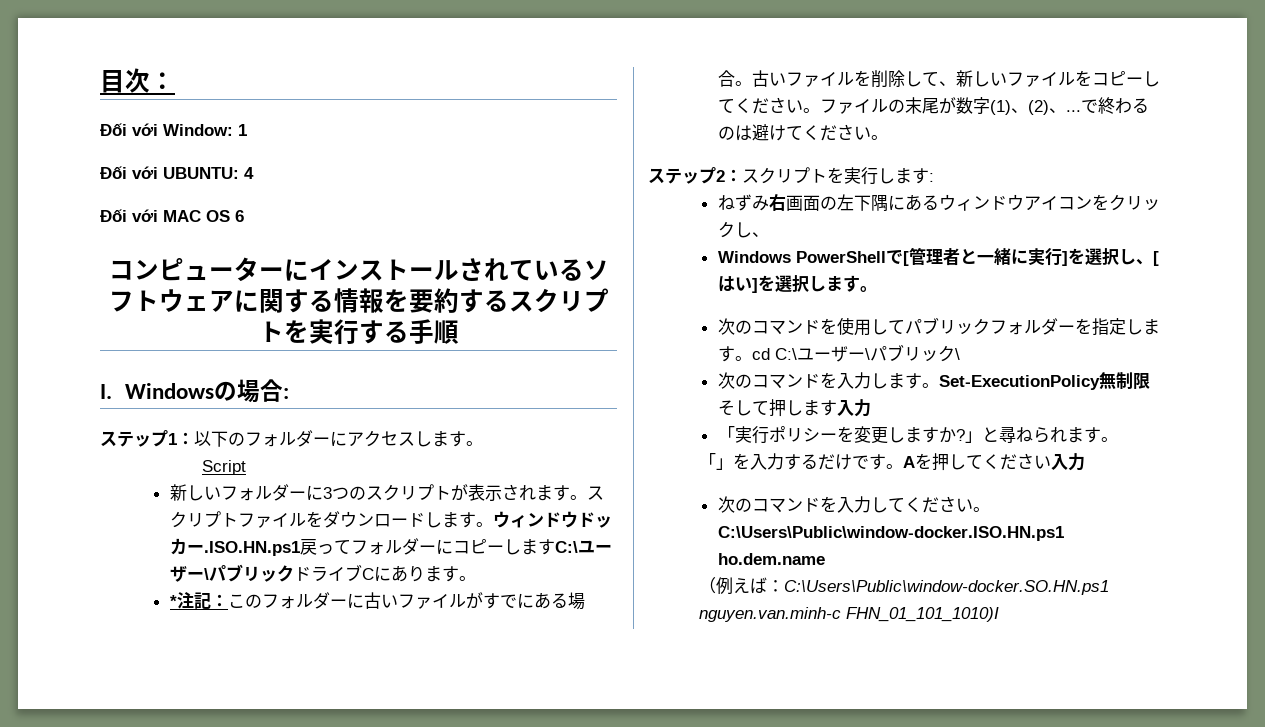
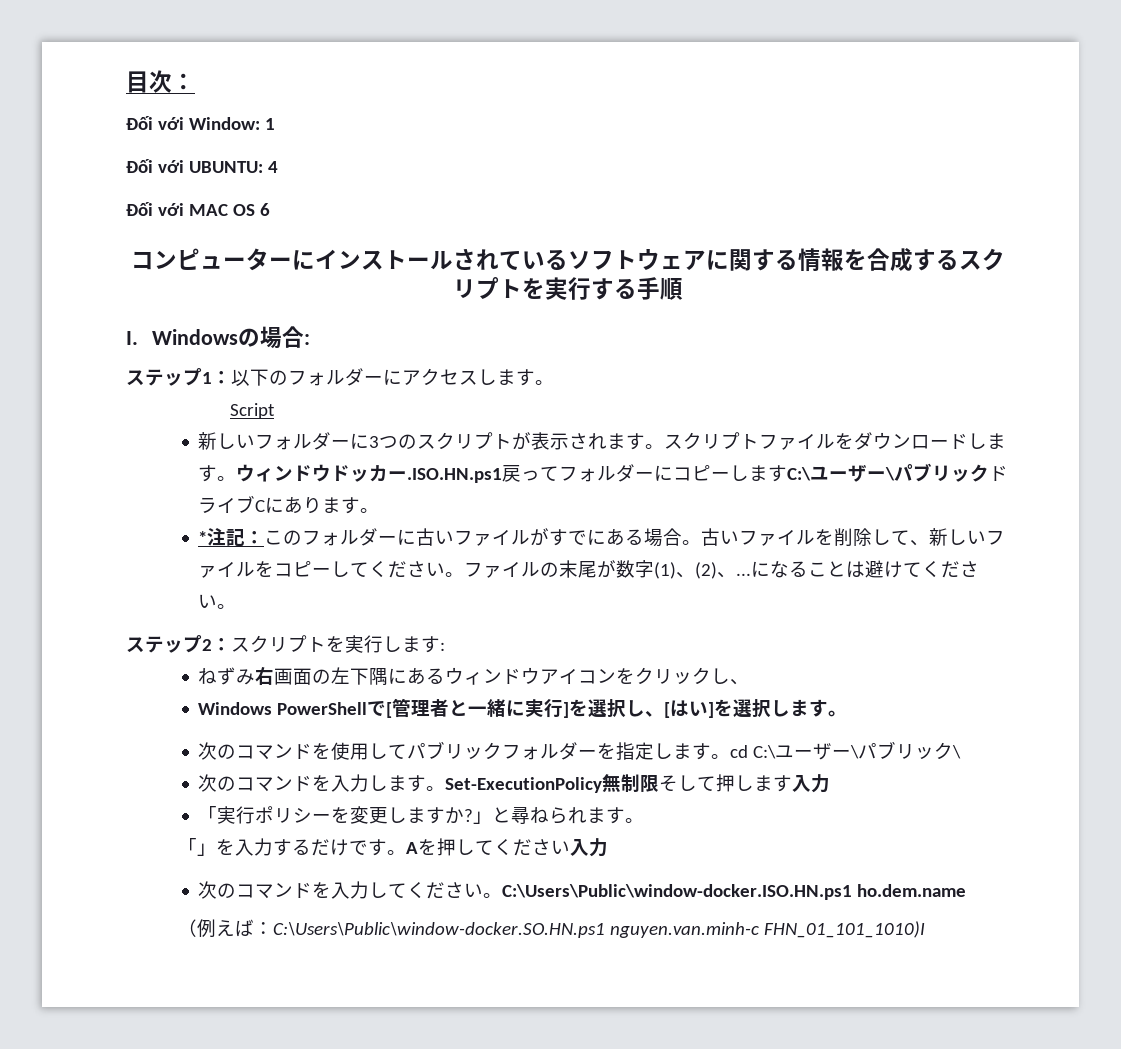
[408,288,459,313] 要約 -> [866,248,913,272] 合成
[1080,97,1149,114] [717,126,735,140] で終わるの -> [751,561,847,578] になること

